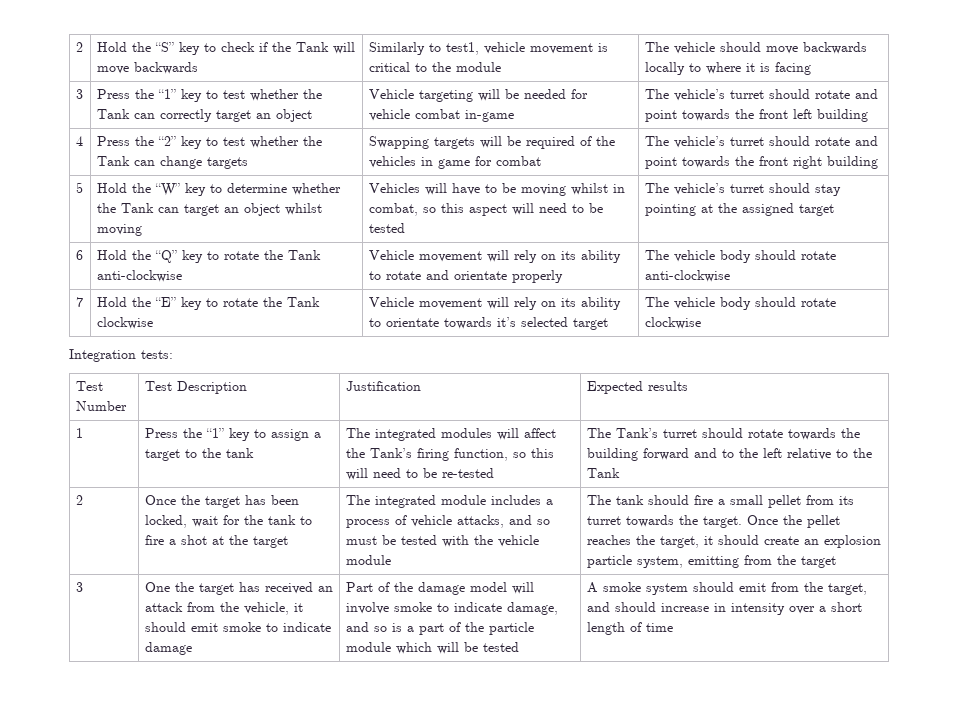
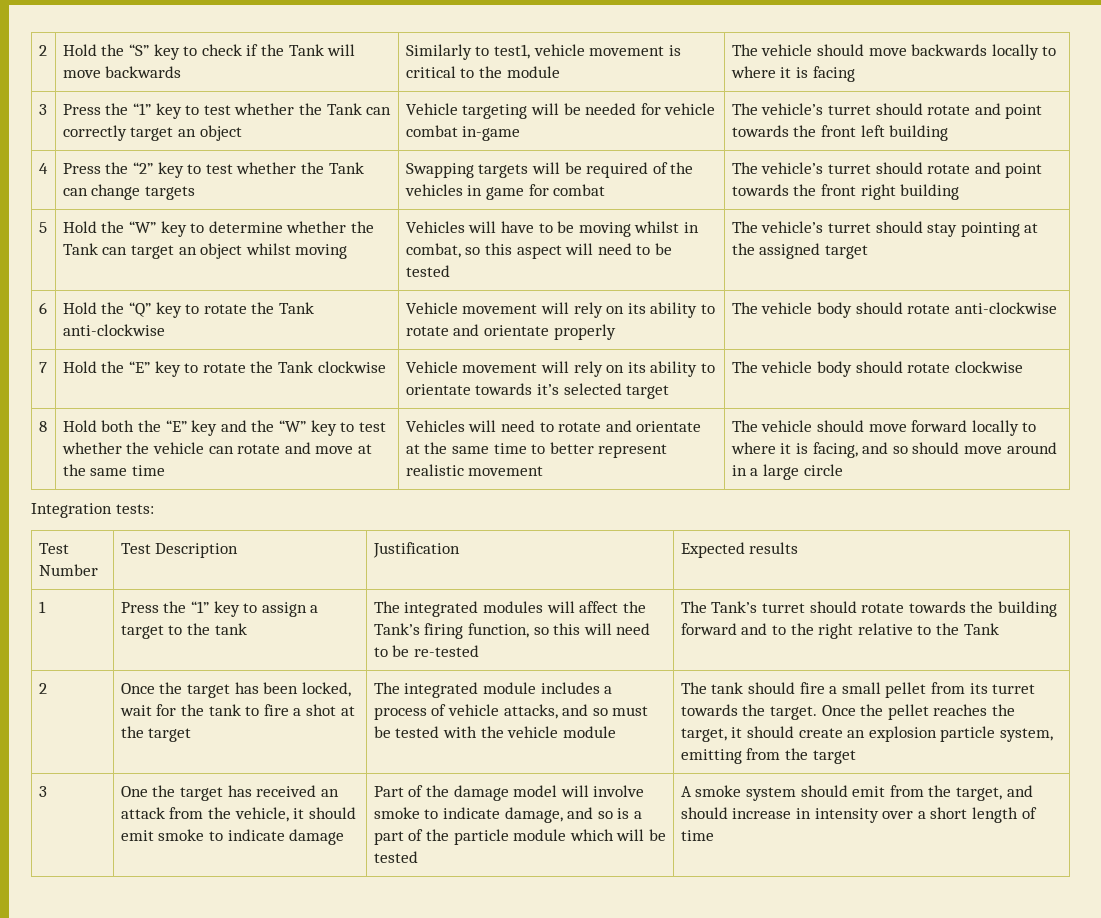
(701, 323) none -> [38,421,47,432] [62,420,386,436] [61,442,372,454] [62,464,166,476] [405,420,702,432] [405,442,668,458] [405,464,544,476] [731,420,1037,436] [730,442,1057,458] [731,464,843,480] // 8 | Hold both the “E” key and the “W” key to test whether the vehicle can rotate and move at the same time | Vehicles will need to rotate and orientate at the same time to better represent realistic movement | The vehicle should move forward locally to where it is facing, and so should move around in a large circle
[762,448,782,458] left -> [818,623,854,639] right

